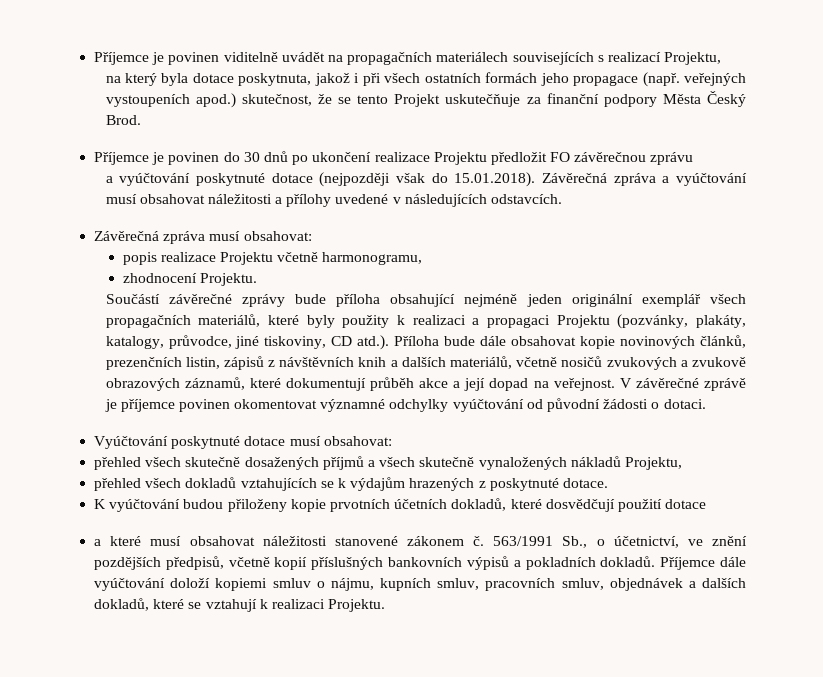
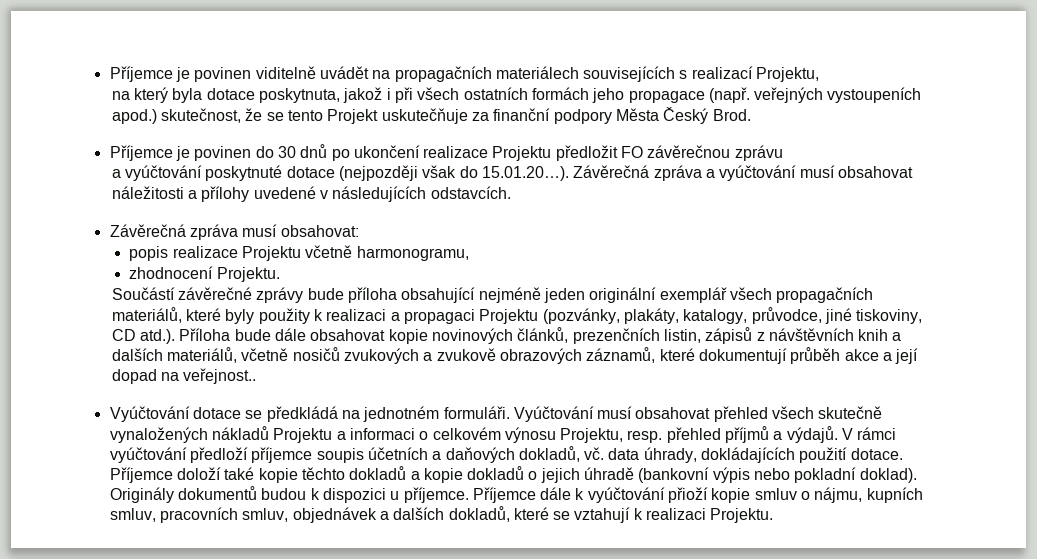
[454,172,536,187] 15.01.2018). -> [481,166,569,181] 15.01.20…).
[553,378,746,391] [104,398,706,412] [94,436,392,449] [94,456,682,470] [94,477,608,491] [94,498,707,512] [94,536,747,548] [94,556,747,570] [94,578,268,591] veřejnost. V závěrečné zprávě je příjemce povinen okomentovat významné odchylky vyúčtování od původní žádosti o dotaci. // Vyúčtování poskytnuté dotace musí obsahovat: // přehled všech skutečně dosažených příjmů a všech skutečně vynaložených nákladů Projektu, // přehled všech dokladů vztahujících se k výdajům hrazených z poskytnuté dotace. // K vyúčtování budou přiloženy kopie prvotních účetních dokladů, které dosvědčují použití dotace // a které musí obsahovat náležitosti stanovené zákonem č. 563/1991 Sb., o účetnictví, ve znění pozdějších předpisů, včetně kopií příslušných bankovních výpisů a pokladních dokladů. Příjemce dále vyúčtování doloží kopiemi -> [183,368,257,384] [109,406,883,422] [109,426,897,443] [109,446,903,463] [109,466,917,483] [109,486,751,503] veřejnost.. // Vyúčtování dotace se předkládá na jednotném formuláři. Vyúčtování musí obsahovat přehled všech skutečně vynaložených nákladů Projektu a informaci o celkovém výnosu Projektu, resp. přehled příjmů a výdajů. V rámci vyúčtování předloží příjemce soupis účetních a daňových dokladů, vč. data úhrady, dokládajících použití dotace. Příjemce doloží také kopie těchto dokladů a kopie dokladů o jejich úhradě (bankovní výpis nebo pokladní doklad). Originály dokumentů budou k dispozici u příjemce. Příjemce dále k vyúčtování přioží kopie

